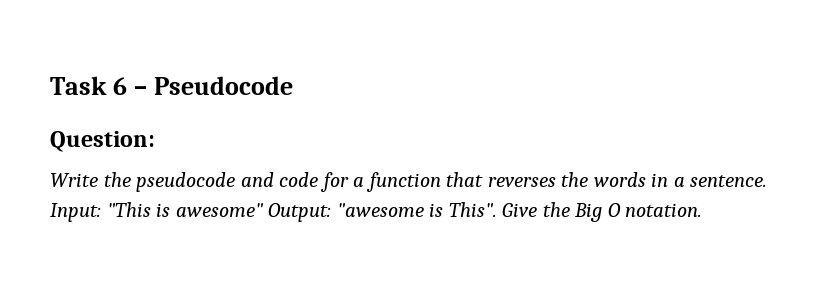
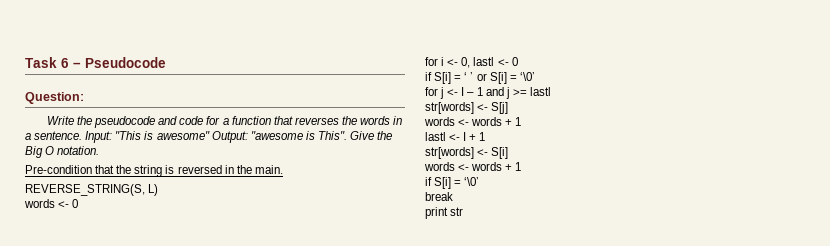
(703, 210) none -> [25,165,283,177] [25,184,159,196] [24,199,79,208] [425,57,518,68] [425,72,535,84] [425,87,551,99] [425,102,509,114] [424,117,522,126] [425,132,486,141] [425,147,509,159] [424,162,522,171] [425,177,480,189] [425,192,453,201] [425,207,464,219] // Pre-condition that the string is reversed in the main. // REVERSE_STRING(S, L) // words <- 0 // for i <- 0, lastl <- 0 // if S[i] = ‘ ’ or S[i] = ‘\0’ // for j <- I – 1 and j >= lastl // str[words] <- S[j] // words <- words + 1 // lastl <- I + 1 // str[words] <- S[i] // words <- words + 1 // if S[i] = ‘\0’ // break // print str

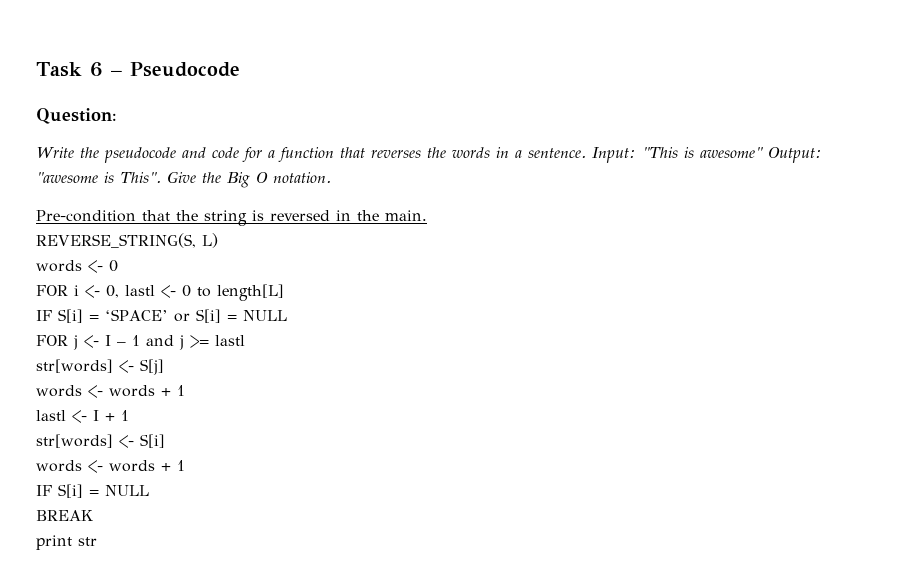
[425,57,438,66] for -> [36,285,68,296] FOR
[425,72,474,84] // if S[i] = ‘ ’ -> [197,284,284,301] [36,309,168,323] to length[L] // IF S[i] = ‘SPACE’
[519,72,535,81] [425,87,438,96] ‘\0’ // for -> [242,310,287,321] [36,335,68,346] NULL // FOR
[425,177,480,189] [425,192,453,201] if S[i] = ‘\0’ // break -> [36,484,149,498] [36,510,93,521] IF S[i] = NULL // BREAK

